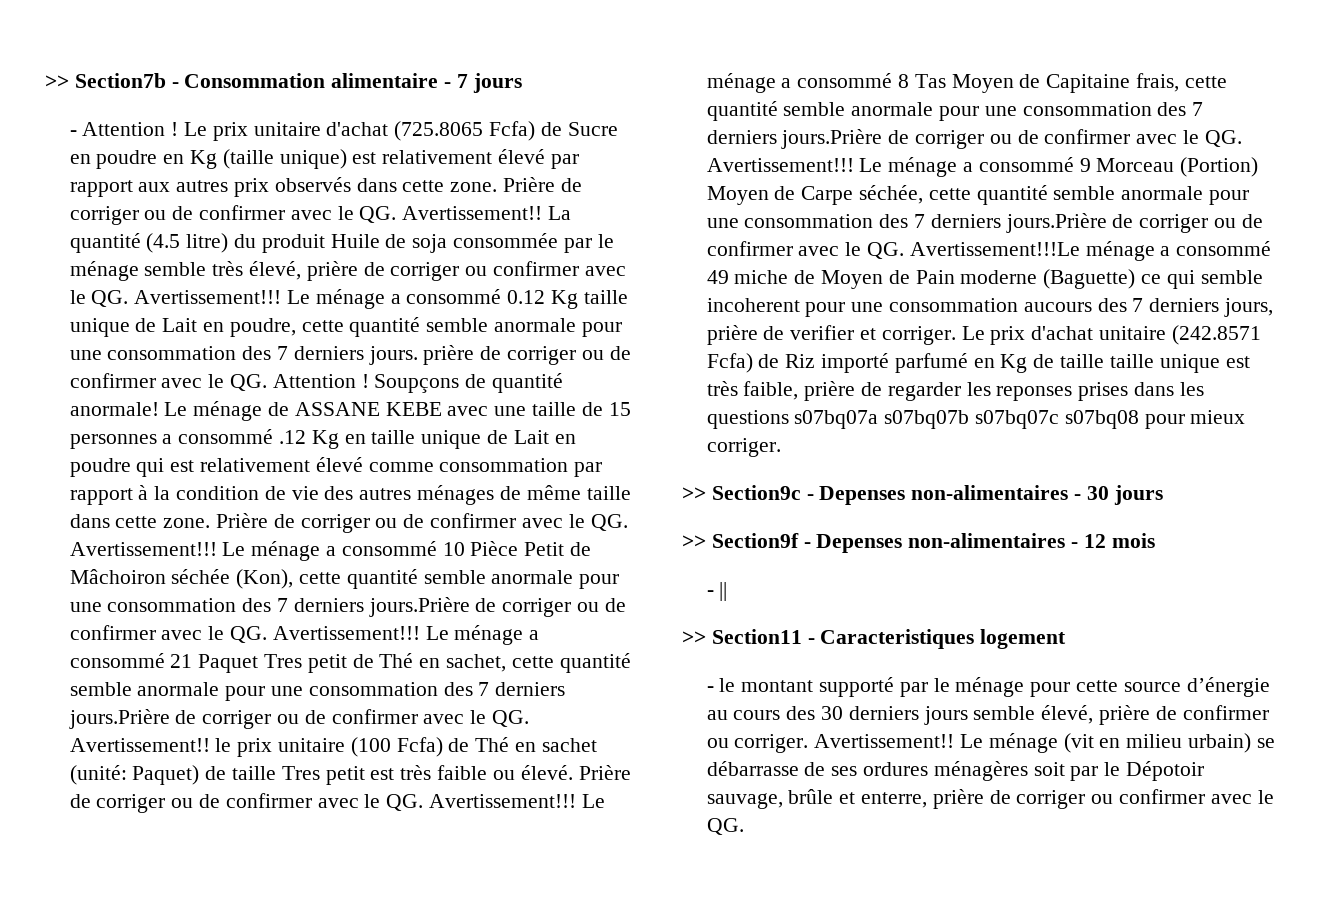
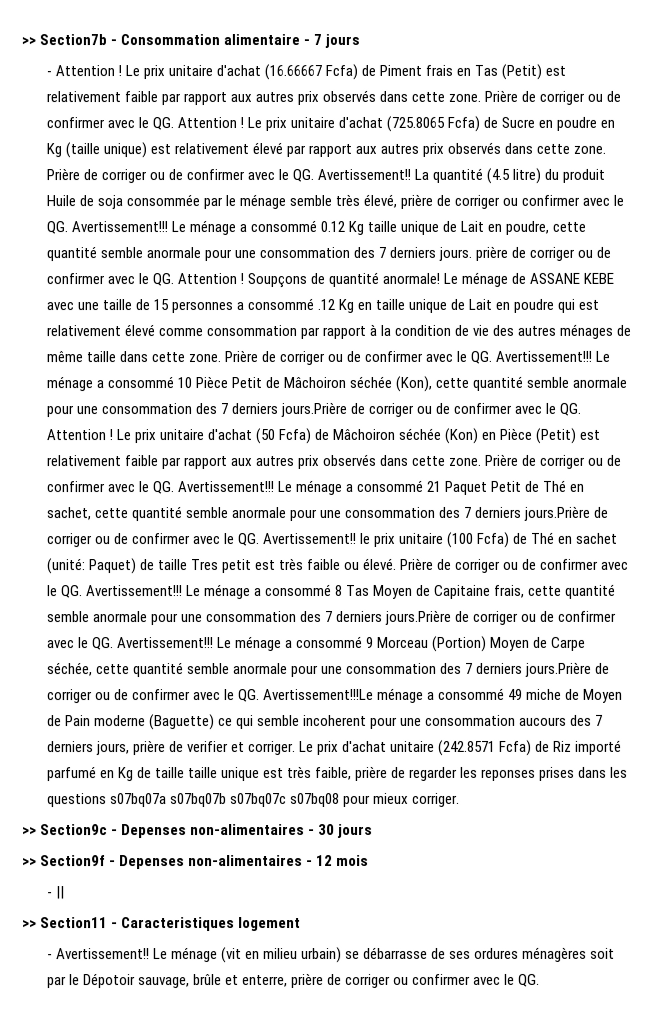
(389, 129) none -> [263,63,567,81] [45,89,622,106] [45,116,383,132] (16.66667 Fcfa) de Piment frais en Tas (Petit) est relativement faible par rapport aux autres prix observés dans cette zone. Prière de corriger ou de confirmer avec le QG. Attention ! Le prix unitaire d'achat
(268, 634) none -> [45,427,601,445] [45,453,622,470] [45,481,174,495] Attention ! Le prix unitaire d'achat (50 Fcfa) de Mâchoiron séchée (Kon) en Pièce (Petit) est relativement faible par rapport aux autres prix observés dans cette zone. Prière de corriger ou de confirmer avec le QG.
[264,654,347,673] Tres petit -> [490,480,522,492] Petit
[719,677,1270,697] [706,705,1269,725] [706,734,809,753] le montant supporté par le ménage pour cette source d’énergie au cours des 30 derniers jours semble élevé, prière de confirmer ou corriger. -> (53, 957) none

